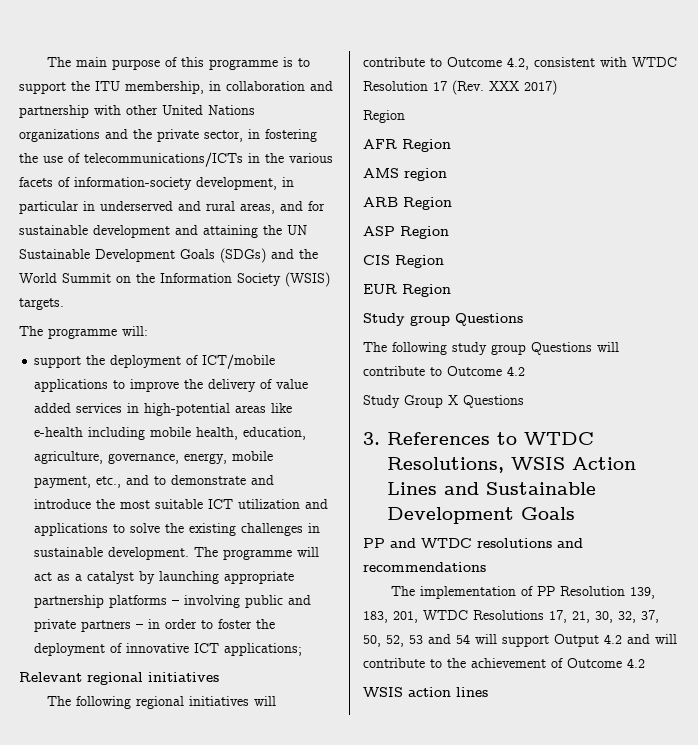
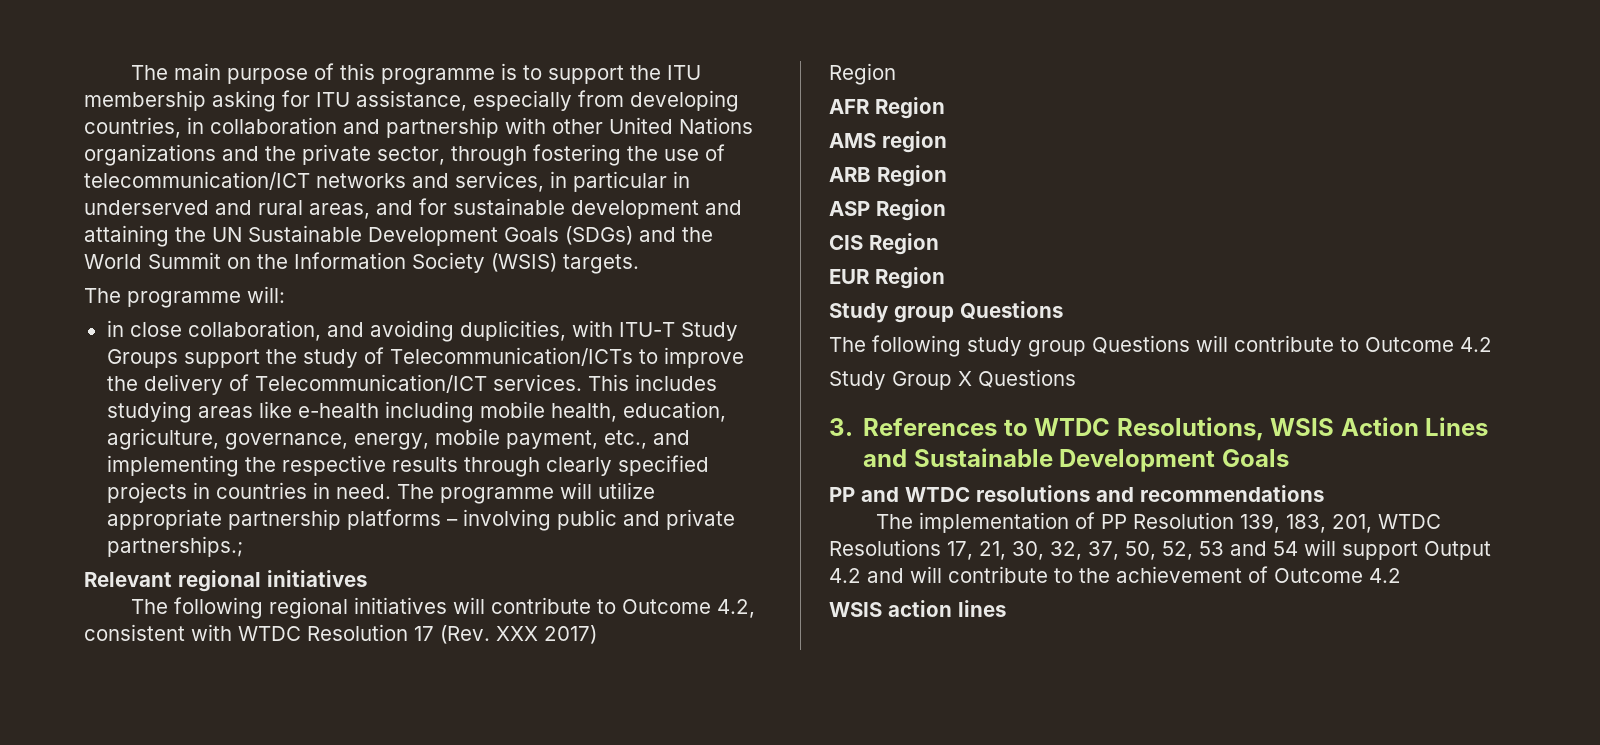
[125,81,204,94] membership, -> [84,90,739,112] [84,117,181,138] membership asking for ITU assistance, especially from developing countries,
[248,129,260,139] in -> [451,146,527,166] through
[84,152,333,167] [19,177,277,190] telecommunications/ICTs in the various facets of information-society development, -> [84,171,544,192] telecommunication/ICT networks and services,
[34,354,276,369] [34,379,109,392] support the deployment of ICT/mobile applications -> [106,320,738,342] [106,347,633,368] in close collaboration, and avoiding duplicities, with ITU-T Study Groups support the study of Telecommunication/ICTs
[276,379,309,389] [34,403,231,416] value added services in high-potential -> [254,374,717,393] [106,401,192,423] Telecommunication/ICT services. This includes studying
[154,475,275,485] [34,499,329,509] [34,523,321,536] [34,547,320,560] [34,571,220,584] to demonstrate and introduce the most suitable ICT utilization and applications to solve the existing challenges in sustainable development. The programme will act as a catalyst by launching -> [106,455,709,477] [106,482,655,504] implementing the respective results through clearly specified projects in countries in need. The programme will utilize
[81,619,276,632] [34,643,303,656] partners – in order to foster the deployment of innovative ICT applications; -> [106,536,243,557] partnerships.;

